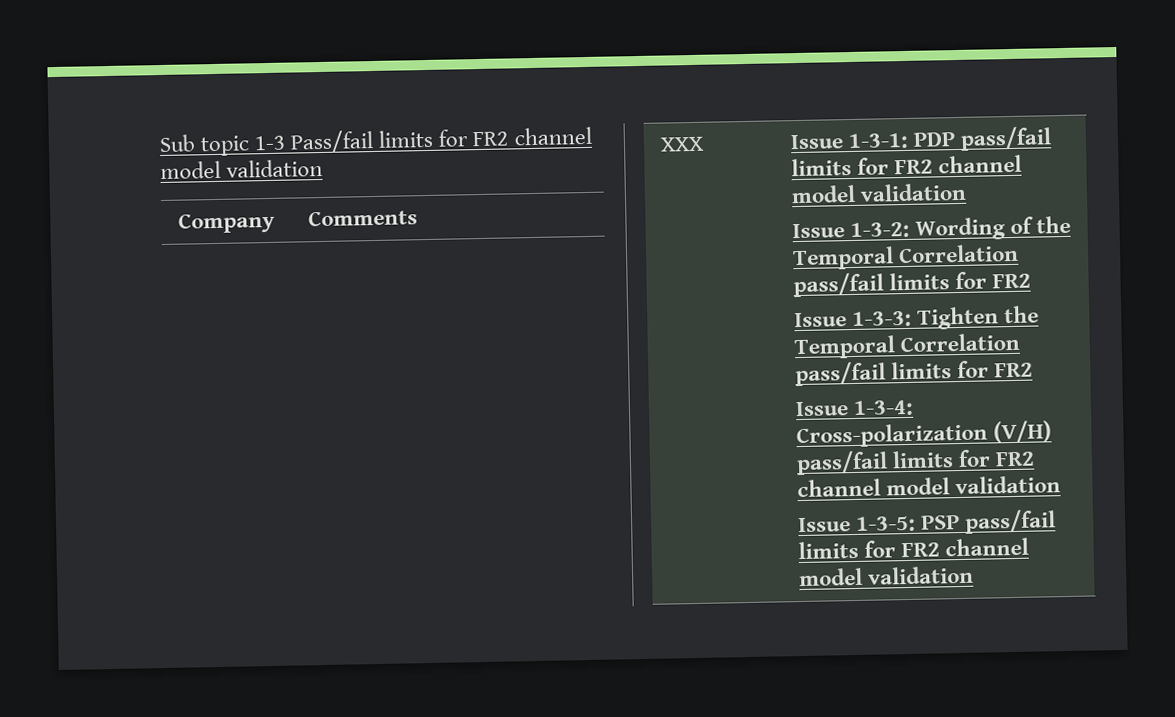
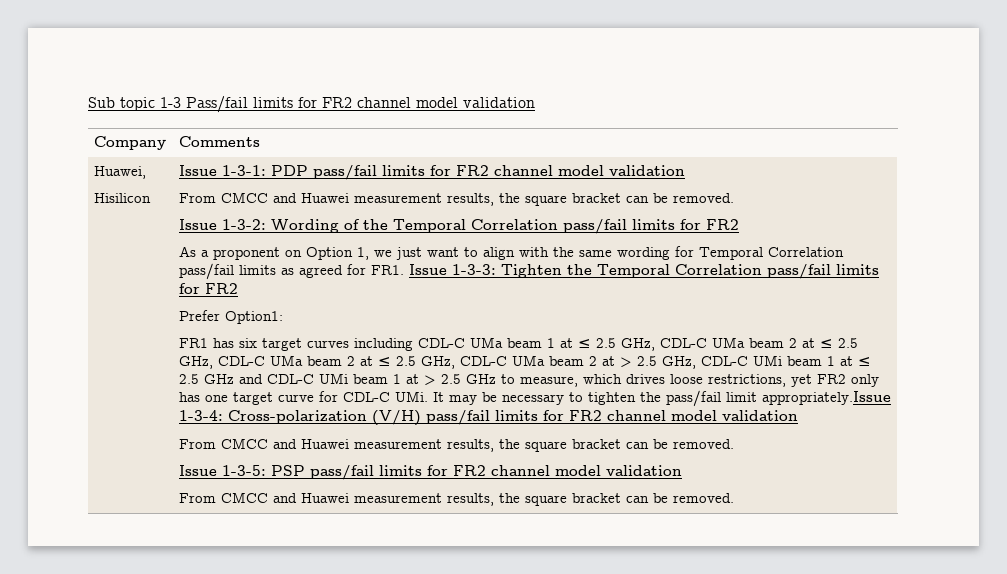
[659,136,704,152] XXX -> [94,166,147,179] [94,193,152,203] Huawei, // Hisilicon
(967, 192) none -> [179,192,735,206] // From CMCC and Huawei measurement results, the square bracket can be removed.
(1031, 281) none -> [179,246,845,260] [179,263,405,280] As a proponent on Option 1, we just want to align with the same wording for Temporal Correlation pass/fail limits as agreed for FR1.
[794,401,849,417] Issue -> [179,310,284,324] [179,337,859,351] [179,355,872,369] [179,373,880,387] [179,390,892,407] Prefer Option1: // FR1 has six target curves including CDL-C UMa beam 1 at ≤ 2.5 GHz, CDL-C UMa beam 2 at ≤ 2.5 GHz, CDL-C UMa beam 2 at ≤ 2.5 GHz, CDL-C UMa beam 2 at > 2.5 GHz, CDL-C UMi beam 1 at ≤ 2.5 GHz and CDL-C UMi beam 1 at > 2.5 GHz to measure, which drives loose restrictions, yet FR2 only has one target curve for CDL-C UMi. It may be necessary to tighten the pass/fail limit appropriately.Issue
(1061, 485) none -> [179,438,735,452] // From CMCC and Huawei measurement results, the square bracket can be removed.
(974, 575) none -> [179,492,735,506] // From CMCC and Huawei measurement results, the square bracket can be removed.

